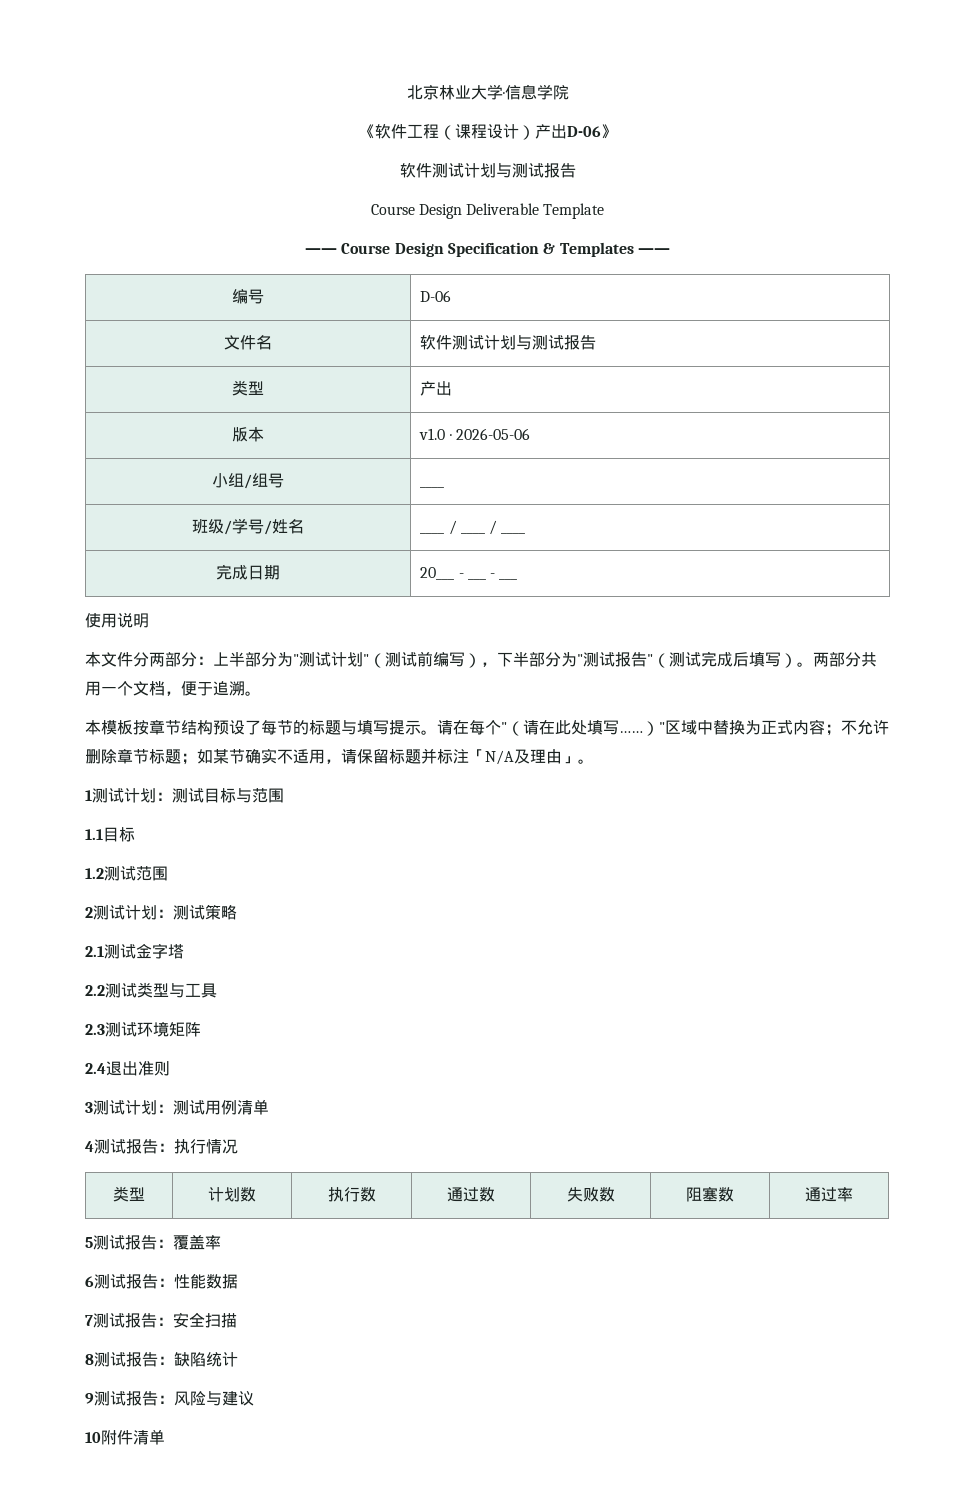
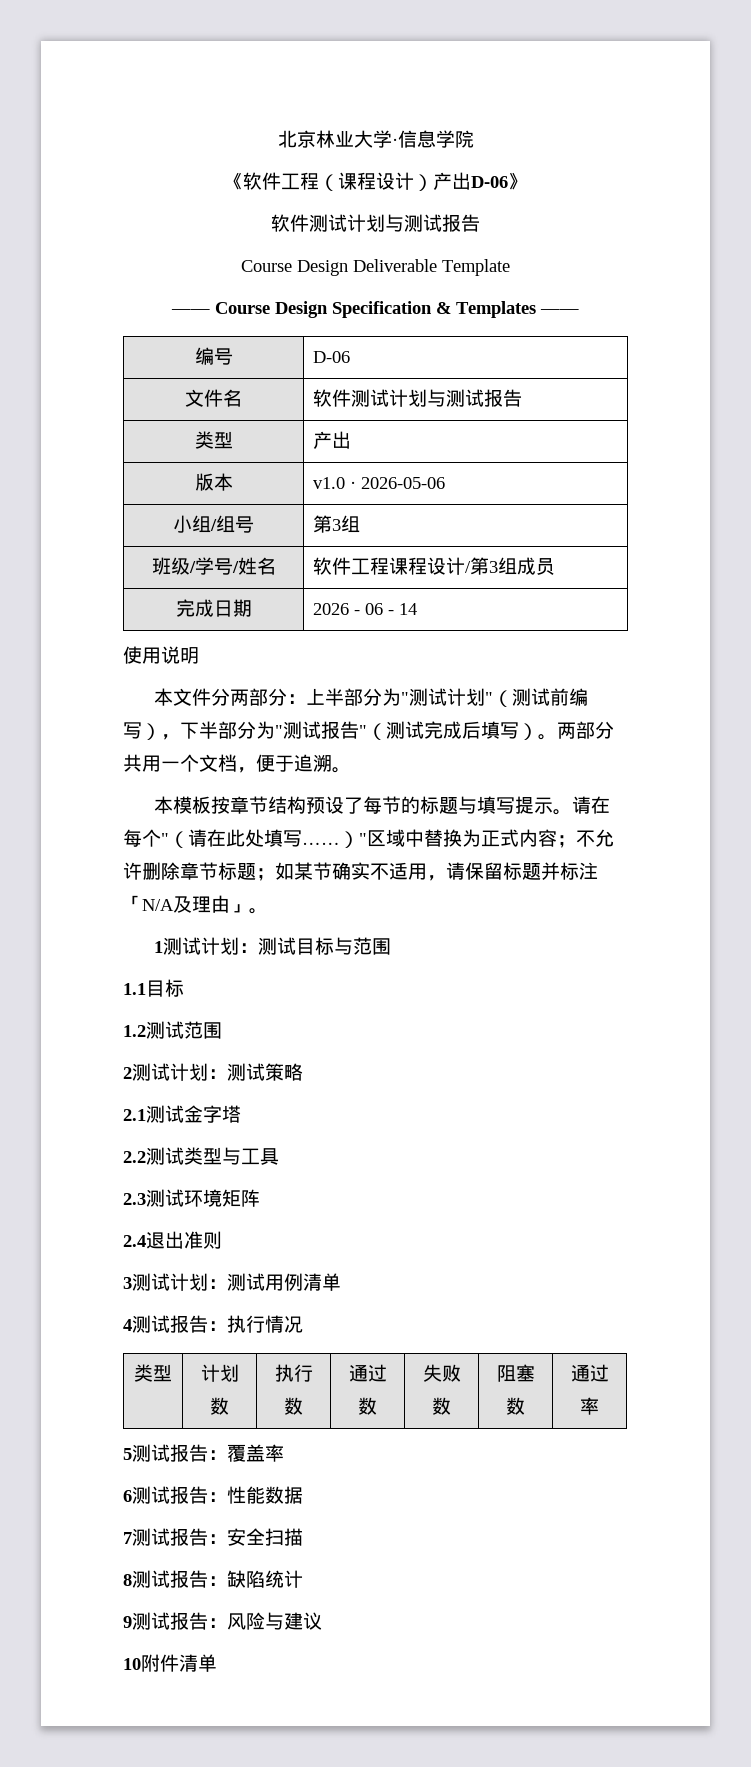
[420,486,445,488] ____ -> [313,515,361,533] 第3组
[420,520,526,535] [216,564,280,580] [420,567,464,580] [467,578,486,580] [490,573,496,578] [499,578,518,580] ____ / ____ / ____ // 完成日期 | 20___ - ___ - ___ -> [313,557,556,575] [175,599,252,617] [313,603,418,615] 软件工程课程设计/第3组成员 // 完成日期 | 2026 - 06 - 14

